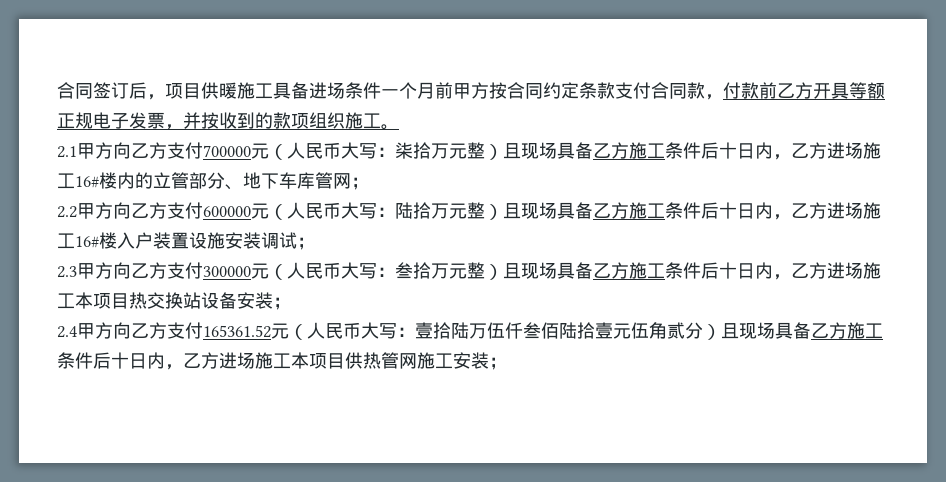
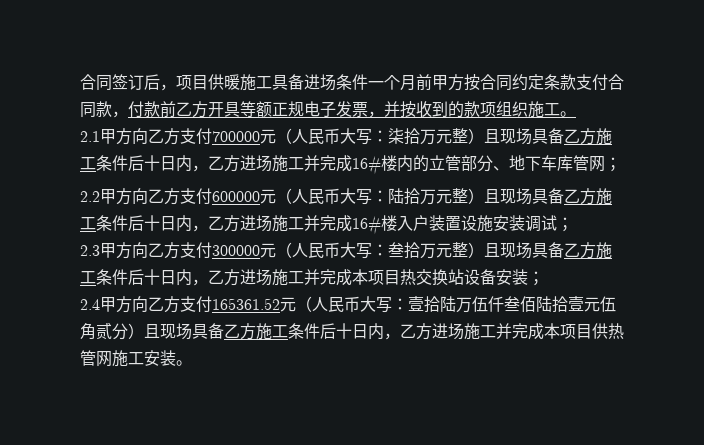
(75, 181) none -> [304,155,352,172] 并完成
(75, 241) none -> [304,215,352,232] 并完成
(75, 301) none -> [304,269,352,286] 并完成
(291, 361) none -> [496,323,544,340] 并完成
[489,357,507,370] ； -> [176,360,192,366] 。

